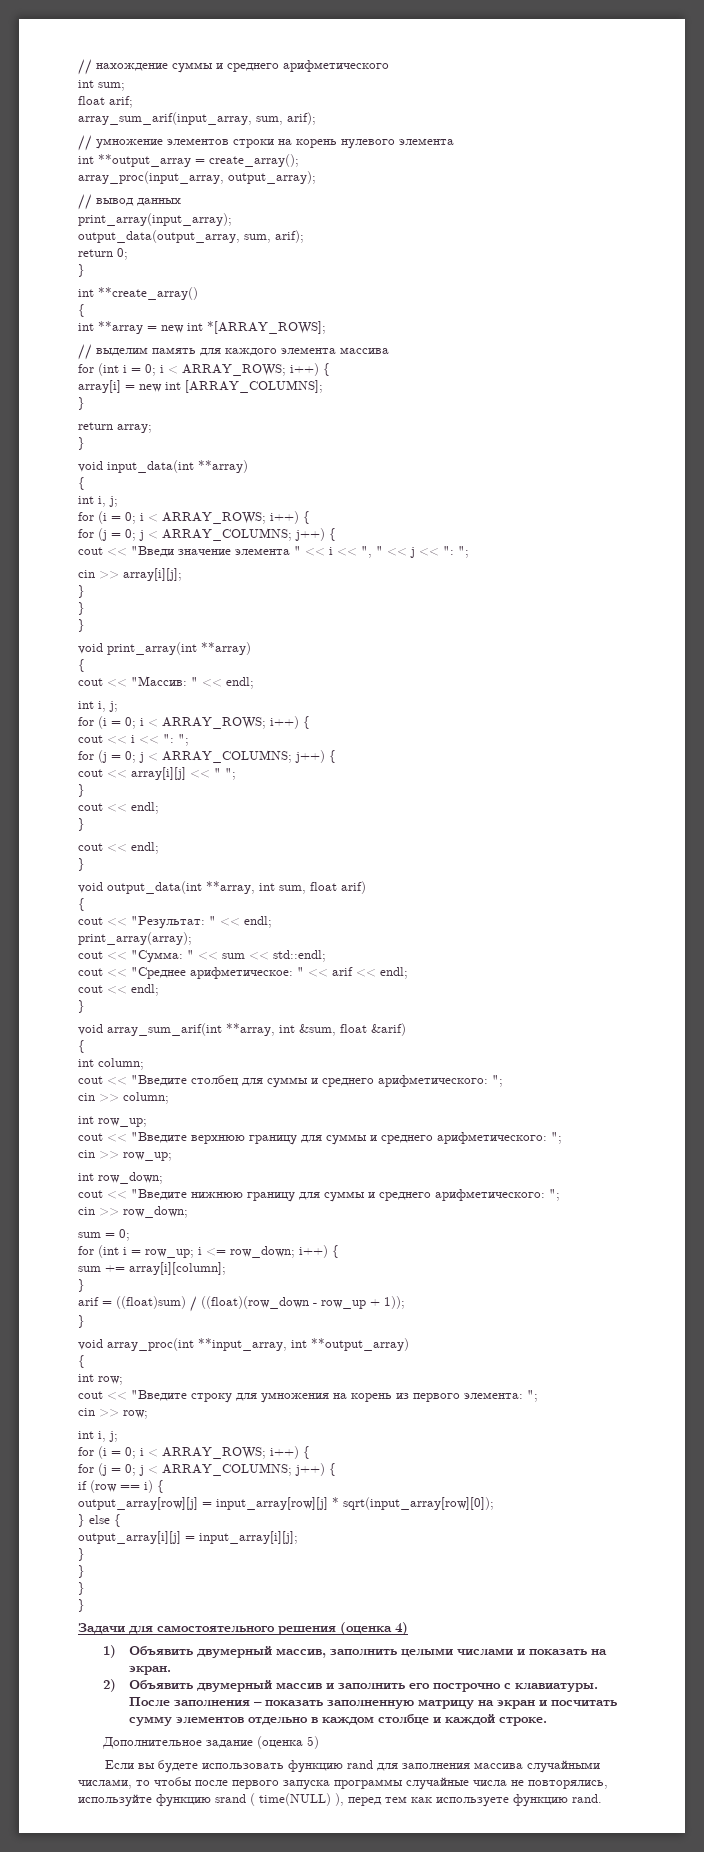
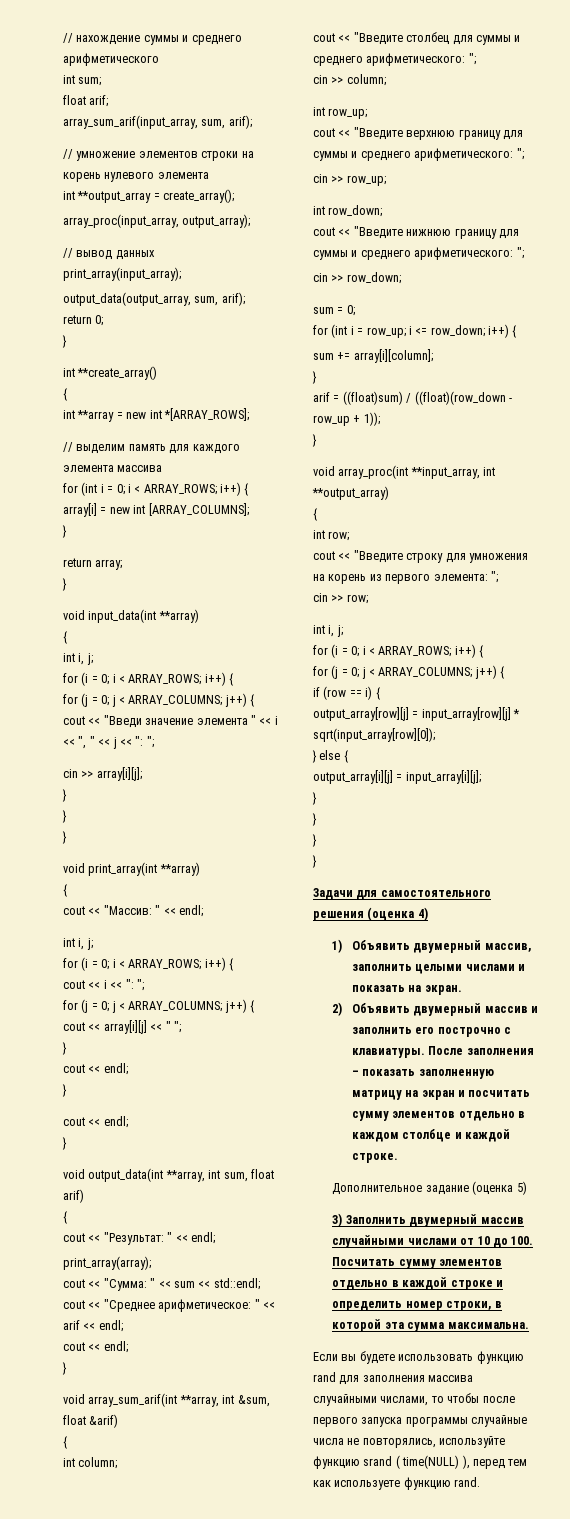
(320, 1742) none -> [332,1213,524,1227] [332,1235,534,1248] [332,1257,503,1269] [332,1277,503,1290] [332,1301,502,1311] [332,1319,529,1332] // 3) Заполнить двумерный массив случайными числами от 10 до 100. Посчитать сумму элементов отдельно в каждой строке и определить номер строки, в которой эта сумма максимальна.

